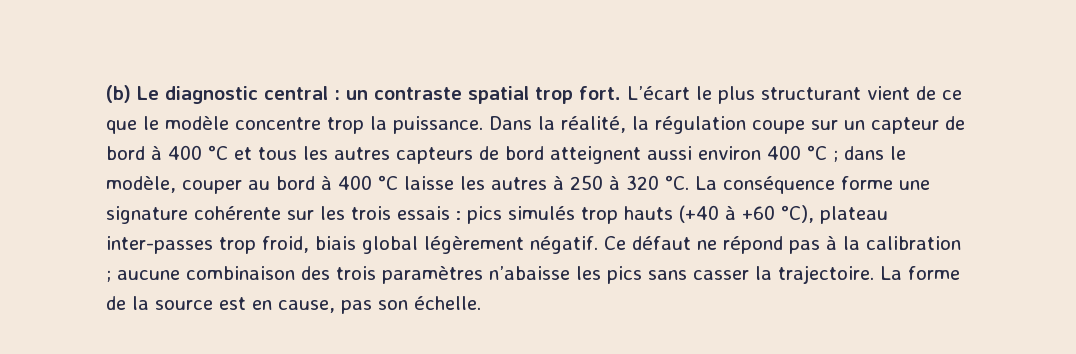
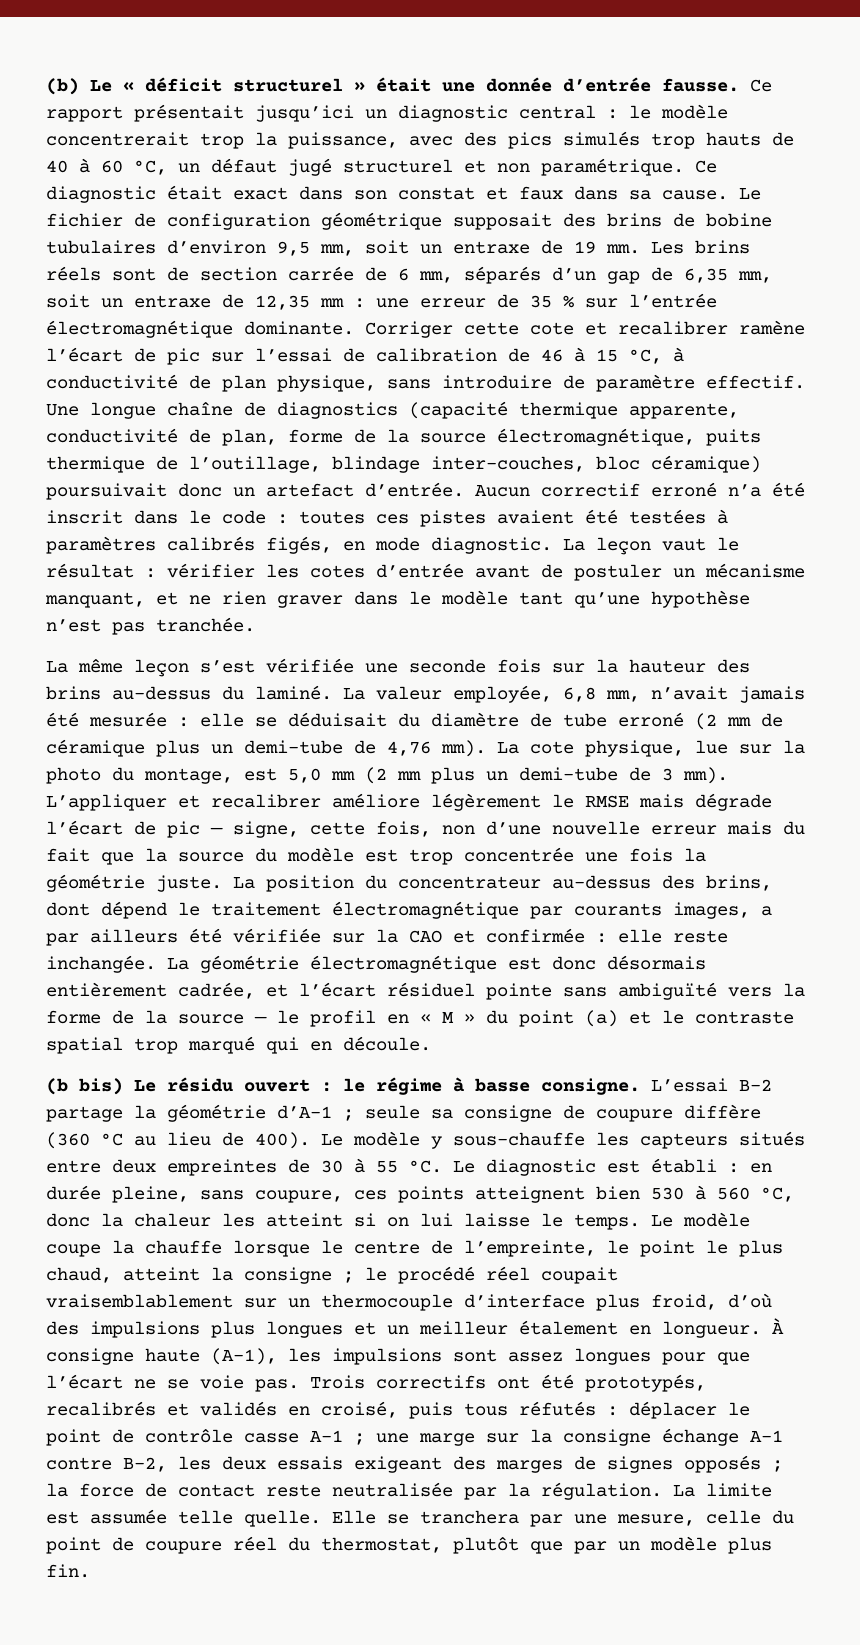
[165,86,962,104] [106,116,321,134] diagnostic central : un contraste spatial trop fort. L’écart le plus structurant vient de ce que le modèle concentre -> [123,77,772,92] [46,104,728,122] [46,132,189,146] « déficit structurel » était une donnée d’entrée fausse. Ce rapport présentait jusqu’ici un diagnostic central : le modèle concentrerait
[393,116,965,134] [106,145,906,164] [106,175,930,194] [106,205,888,224] [106,236,961,254] [106,265,960,284] [106,296,481,314] puissance. Dans la réalité, la régulation coupe sur un capteur de bord à 400 °C et tous les autres capteurs de bord atteignent aussi environ 400 °C ; dans le modèle, couper au bord à 400 °C laisse les autres à 250 à 320 °C. La conséquence forme une signature cohérente sur les trois essais : pics simulés trop hauts (+40 à +60 °C), plateau inter-passes trop froid, biais global légèrement négatif. Ce défaut ne répond pas à la calibration ; aucune combinaison des trois paramètres n’abaisse les pics sans casser la trajectoire. La forme de la source est en cause, pas son échelle. -> [288,131,794,149] [46,158,717,176] [46,185,761,203] [46,212,772,230] [46,240,750,256] [46,266,772,284] [46,293,717,310] [46,320,805,338] [46,347,684,365] [46,374,805,392] [46,401,739,419] [46,428,761,446] [46,455,761,473] [46,482,805,500] [46,509,728,527] [46,536,739,555] [46,563,805,581] [45,590,750,608] [46,617,255,635] [46,658,750,677] [46,685,805,703] [46,712,783,730] [46,739,805,757] [46,767,728,784] [46,793,772,811] [46,820,805,838] [46,847,706,865] [46,874,772,892] [46,901,772,919] [46,928,728,946] [46,955,706,973] [46,982,805,1000] [46,1010,794,1027] [46,1036,431,1054] [46,1077,772,1095] [46,1104,761,1122] [46,1131,805,1149] [46,1158,772,1176] [46,1185,794,1203] [46,1212,750,1230] [46,1240,783,1257] [46,1266,618,1284] [46,1293,772,1311] [46,1318,784,1338] [46,1348,750,1365] [46,1374,706,1392] [46,1401,750,1419] [46,1428,783,1446] [46,1455,783,1473] [46,1482,772,1500] [46,1509,794,1527] [46,1536,772,1554] [46,1564,90,1578] puissance, avec des pics simulés trop hauts de 40 à 60 °C, un défaut jugé structurel et non paramétrique. Ce diagnostic était exact dans son constat et faux dans sa cause. Le fichier de configuration géométrique supposait des brins de bobine tubulaires d’environ 9,5 mm, soit un entraxe de 19 mm. Les brins réels sont de section carrée de 6 mm, séparés d’un gap de 6,35 mm, soit un entraxe de 12,35 mm : une erreur de 35 % sur l’entrée électromagnétique dominante. Corriger cette cote et recalibrer ramène l’écart de pic sur l’essai de calibration de 46 à 15 °C, à conductivité de plan physique, sans introduire de paramètre effectif. Une longue chaîne de diagnostics (capacité thermique apparente, conductivité de plan, forme de la source électromagnétique, puits thermique de l’outillage, blindage inter-couches, bloc céramique) poursuivait donc un artefact d’entrée. Aucun correctif erroné n’a été inscrit dans le code : toutes ces pistes avaient été testées à paramètres calibrés figés, en mode diagnostic. La leçon vaut le résultat : vérifier les cotes d’entrée avant de postuler un mécanisme manquant, et ne rien graver dans le modèle tant qu’une hypothèse n’est pas tranchée. // La même leçon s’est vérifiée une seconde fois sur la hauteur des brins au-dessus du laminé. La valeur employée, 6,8 mm, n’avait jamais été mesurée : elle se déduisait du diamètre de tube erroné (2 mm de céramique plus un demi-tube de 4,76 mm). La cote physique, lue sur la photo du montage, est 5,0 mm (2 mm plus un demi-tube de 3 mm). L’appliquer et recalibrer améliore légèrement le RMSE mais dégrade l’écart de pic — signe, cette fois, non d’une nouvelle erreur mais du fait que la source du modèle est trop concentrée une fois la géométrie juste. La position du concentrateur au-dessus des brins, dont dépend le traitement électromagnétique par courants images, a par ailleurs été vérifiée sur la CAO et confirmée : elle reste inchangée. La géométrie électromagnétique est donc désormais entièrement cadrée, et l’écart résiduel pointe sans ambiguïté vers la forme de la source — le profil en « M » du point (a) et le contraste spatial trop marqué qui en découle. // (b bis) Le résidu ouvert : le régime à basse consigne. L’essai B-2 partage la géométrie d’A-1 ; seule sa consigne de coupure diffère (360 °C au lieu de 400). Le modèle y sous-chauffe les capteurs situés entre deux empreintes de 30 à 55 °C. Le diagnostic est établi : en durée pleine, sans coupure, ces points atteignent bien 530 à 560 °C, donc la chaleur les atteint si on lui laisse le temps. Le modèle coupe la chauffe lorsque le centre de l’empreinte, le point le plus chaud, atteint la consigne ; le procédé réel coupait vraisemblablement sur un thermocouple d’interface plus froid, d’où des impulsions plus longues et un meilleur étalement en longueur. À consigne haute (A-1), les impulsions sont assez longues pour que l’écart ne se voie pas. Trois correctifs ont été prototypés, recalibrés et validés en croisé, puis tous réfutés : déplacer le point de contrôle casse A-1 ; une marge sur la consigne échange A-1 contre B-2, les deux essais exigeant des marges de signes opposés ; la force de contact reste neutralisée par la régulation. La limite est assumée telle quelle. Elle se tranchera par une mesure, celle du point de coupure réel du thermostat, plutôt que par un modèle plus fin.

